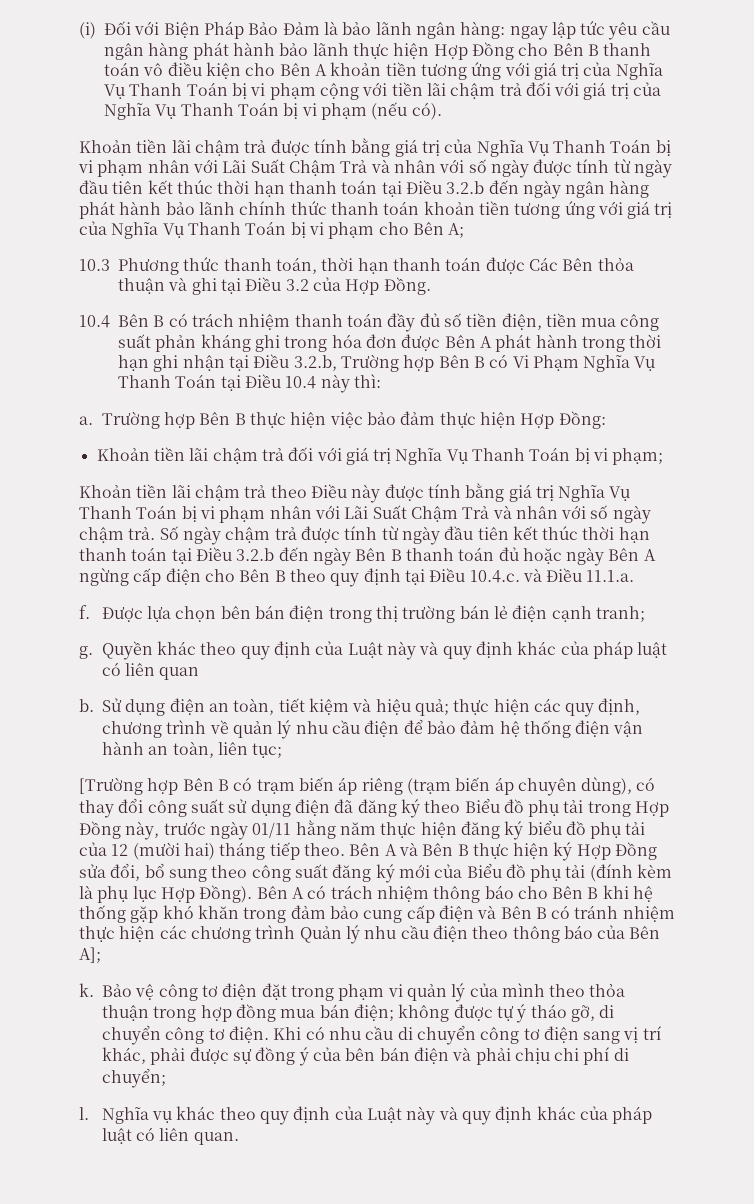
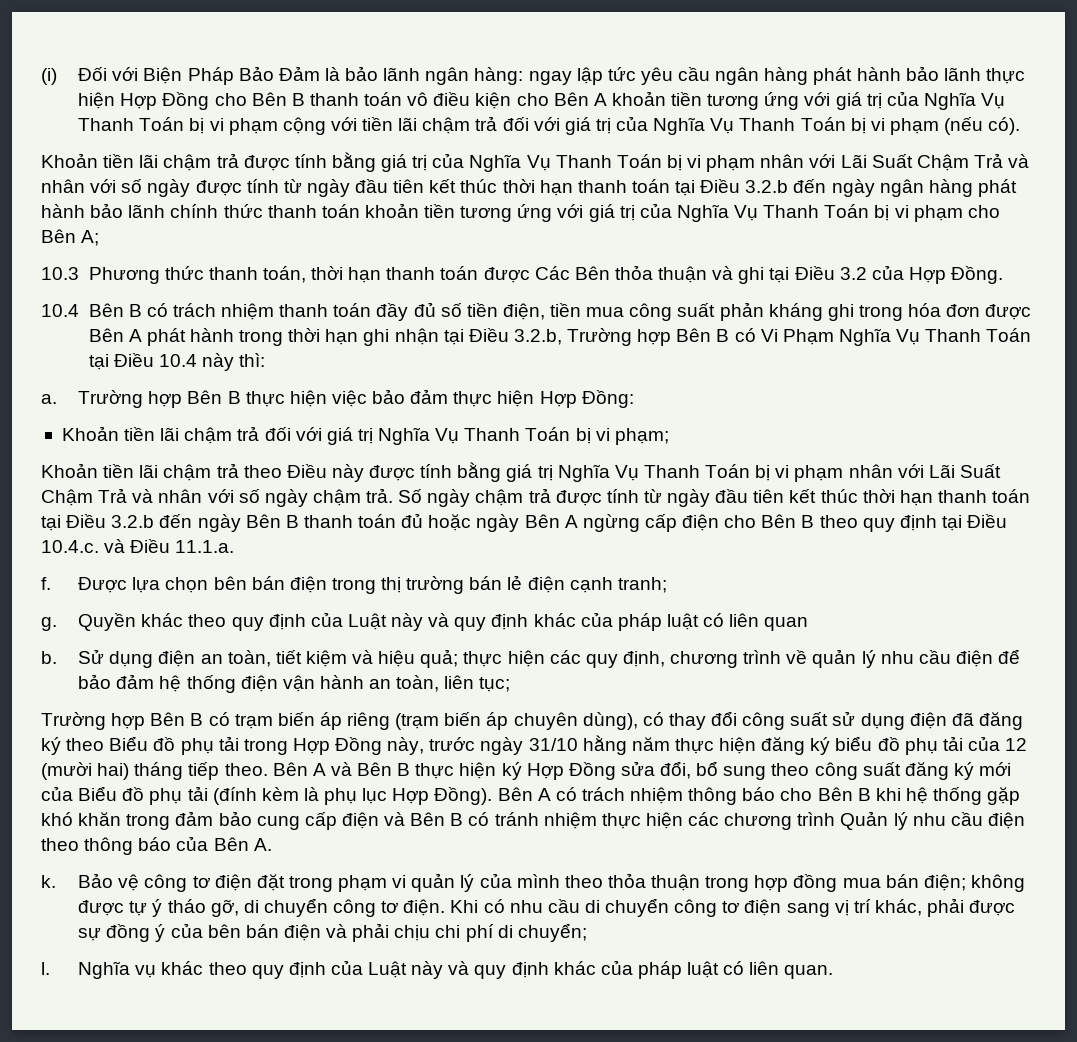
[79,777,143,795] [Trường -> [41,712,106,730] Trường
[252,822,292,838] 01/11 -> [528,738,578,751] 31/10
[79,947,101,963] A]; -> [253,838,272,851] A.

